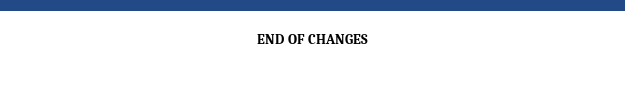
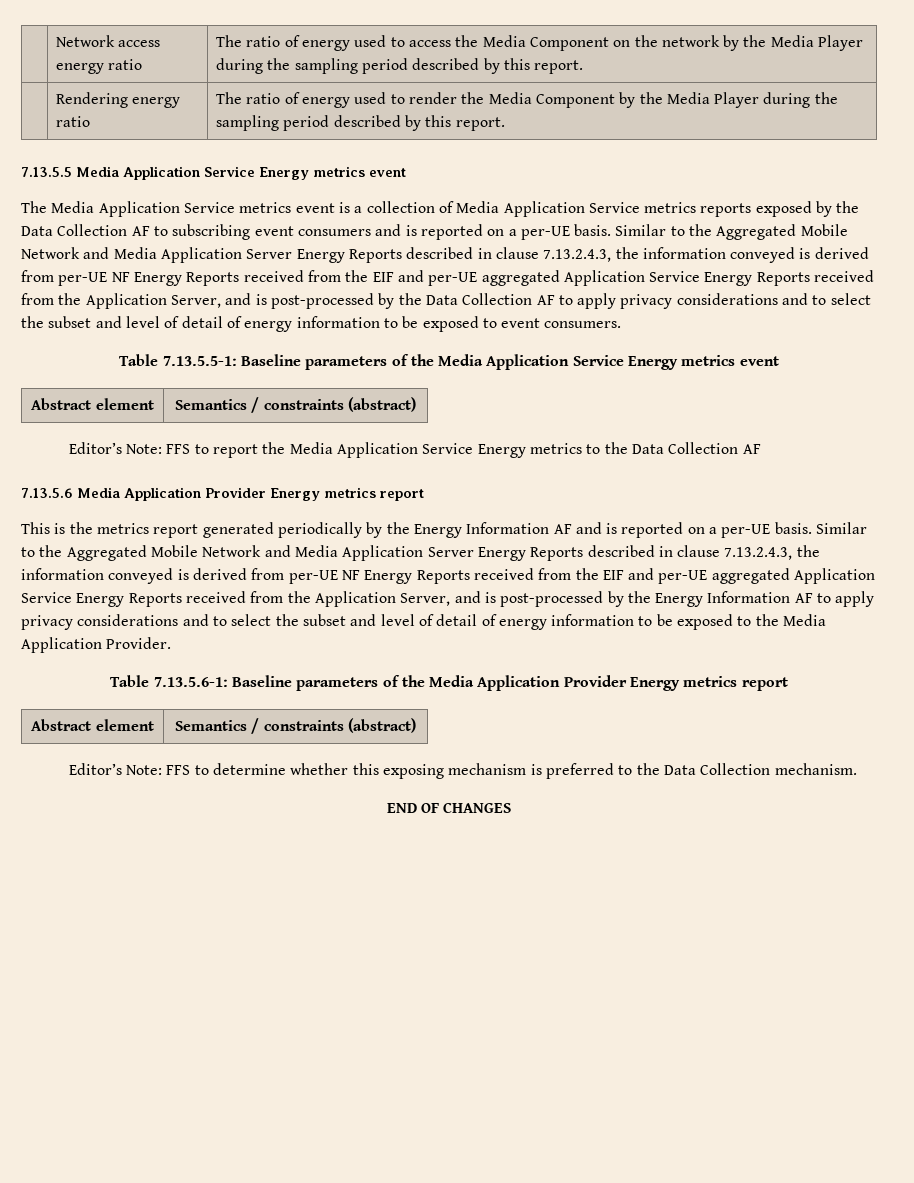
(257, 39) none -> [56,35,161,47] [56,59,143,74] [216,35,864,51] [216,58,584,74] [56,92,181,108] [56,116,91,127] [216,92,838,108] [216,115,505,131] [21,166,406,180] [21,201,860,217] [21,224,848,240] [21,247,869,263] [21,270,875,286] [21,293,871,309] [21,316,622,332] [119,354,779,370] [31,398,154,410] [175,397,416,413] [68,442,761,458] [21,487,424,501] [21,522,868,538] [21,545,820,561] [21,568,876,584] [21,591,875,607] [21,614,827,630] [21,637,172,653] [110,675,788,691] [31,719,154,731] [175,718,416,734] [68,763,857,779] | Network access energy ratio | The ratio of energy used to access the Media Component on the network by the Media Player during the sampling period described by this report. // | Rendering energy ratio | The ratio of energy used to render the Media Component by the Media Player during the sampling period described by this report. // 7.13.5.5 Media Application Service Energy metrics event // The Media Application Service metrics event is a collection of Media Application Service metrics reports exposed by the Data Collection AF to subscribing event consumers and is reported on a per-UE basis. Similar to the Aggregated Mobile Network and Media Application Server Energy Reports described in clause 7.13.2.4.3, the information conveyed is derived from per-UE NF Energy Reports received from the EIF and per-UE aggregated Application Service Energy Reports received from the Application Server, and is post-processed by the Data Collection AF to apply privacy considerations and to select the subset and level of detail of energy information to be exposed to event consumers. // Table 7.13.5.5-1: Baseline parameters of the Media Application Service Energy metrics event // Abstract element | Semantics / constraints (abstract) // Editor’s Note: FFS to report the Media Application Service Energy metrics to the Data Collection AF // 7.13.5.6 Media Application Provider Energy metrics report // This is the metrics report generated periodically by the Energy Information AF and is reported on a per-UE basis. Similar to the Aggregated Mobile Network and Media Application Server Energy Reports described in clause 7.13.2.4.3, the information conveyed is derived from per-UE NF Energy Reports received from the EIF and per-UE aggregated Application Service Energy Reports received from the Application Server, and is post-processed by the Energy Information AF to apply privacy considerations and to select the subset and level of detail of energy information to be exposed to the Media Application Provider. // Table 7.13.5.6-1: Baseline parameters of the Media Application Provider Energy metrics report // Abstract element | Semantics / constraints (abstract) // Editor’s Note: FFS to determine whether this exposing mechanism is preferred to the Data Collection mechanism. //

